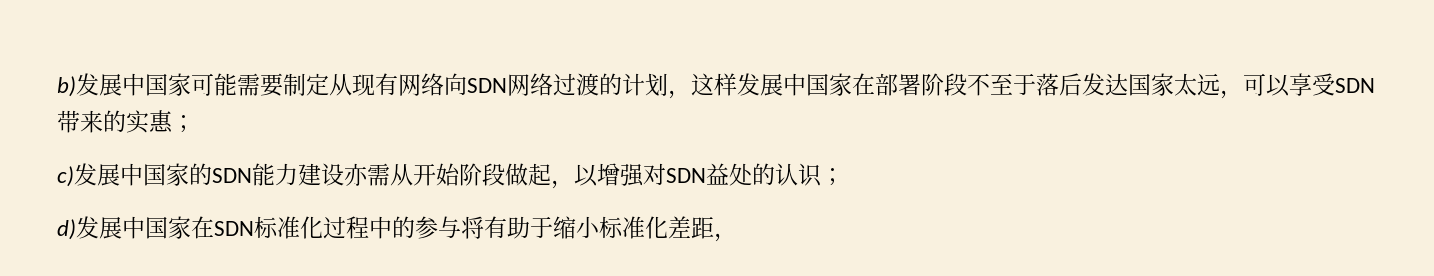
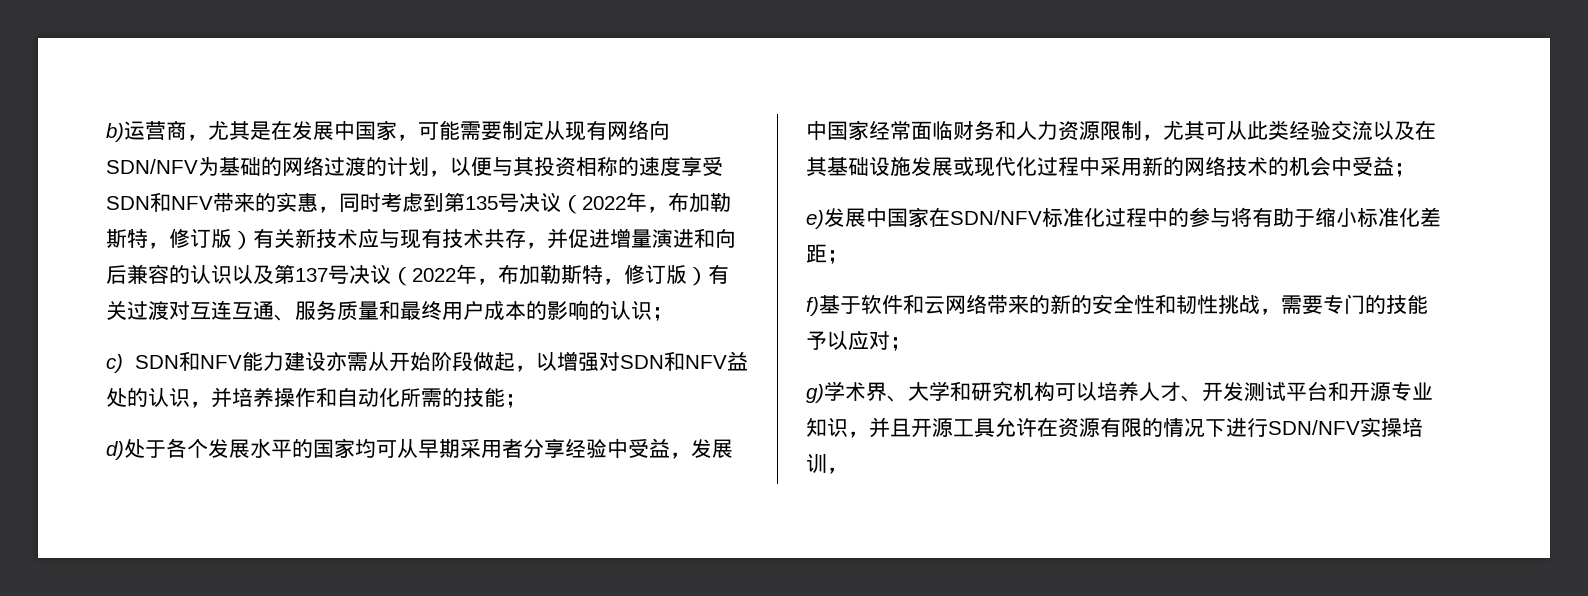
[76,73,191,96] 发展中国家 -> [124,120,418,141] 运营商，尤其是在发展中国家，
[467,78,507,93] SDN -> [106,157,282,176] SDN/NFV为基础的
[691,73,1290,99] 这样发展中国家在部署阶段不至于落后发达国家太远，可以 -> [450,156,681,177] 以便与其投资相称的速度
(1375, 85) none -> [150,192,213,212] 和NFV
[172,115,195,133] [57,163,252,187] ； // c)发展中国家的SDN -> [318,192,731,214] [106,228,736,250] [106,264,729,286] [106,300,673,321] [106,351,242,373] ，同时考虑到第135号决议（2022年，布加勒斯特，修订版）有关新技术应与现有技术共存，并促进增量演进和向后兼容的认识以及第137号决议（2022年，布加勒斯特，修订版）有关过渡对互连互通、服务质量和最终用户成本的影响的认识； // c) SDN和NFV
(706, 175) none -> [664,351,727,371] 和NFV
[821,168,844,186] [57,216,254,240] ； // d)发展中国家在SDN -> [190,387,526,408] [106,438,733,460] [806,120,1436,141] [806,156,1415,177] [806,207,1042,229] ，并培养操作和自动化所需的技能； // d)处于各个发展水平的国家均可从早期采用者分享经验中受益，发展中国家经常面临财务和人力资源限制，尤其可从此类经验交流以及在其基础设施发展或现代化过程中采用新的网络技术的机会中受益； // e)发展中国家在SDN/NFV
(714, 227) none -> [827,250,848,264] [806,294,1428,316] [806,330,911,351] [806,381,1433,403] [806,417,1423,438] [806,453,827,473] ； // f)基于软件和云网络带来的新的安全性和韧性挑战，需要专门的技能予以应对； // g)学术界、大学和研究机构可以培养人才、开发测试平台和开源专业知识，并且开源工具允许在资源有限的情况下进行SDN/NFV实操培训

